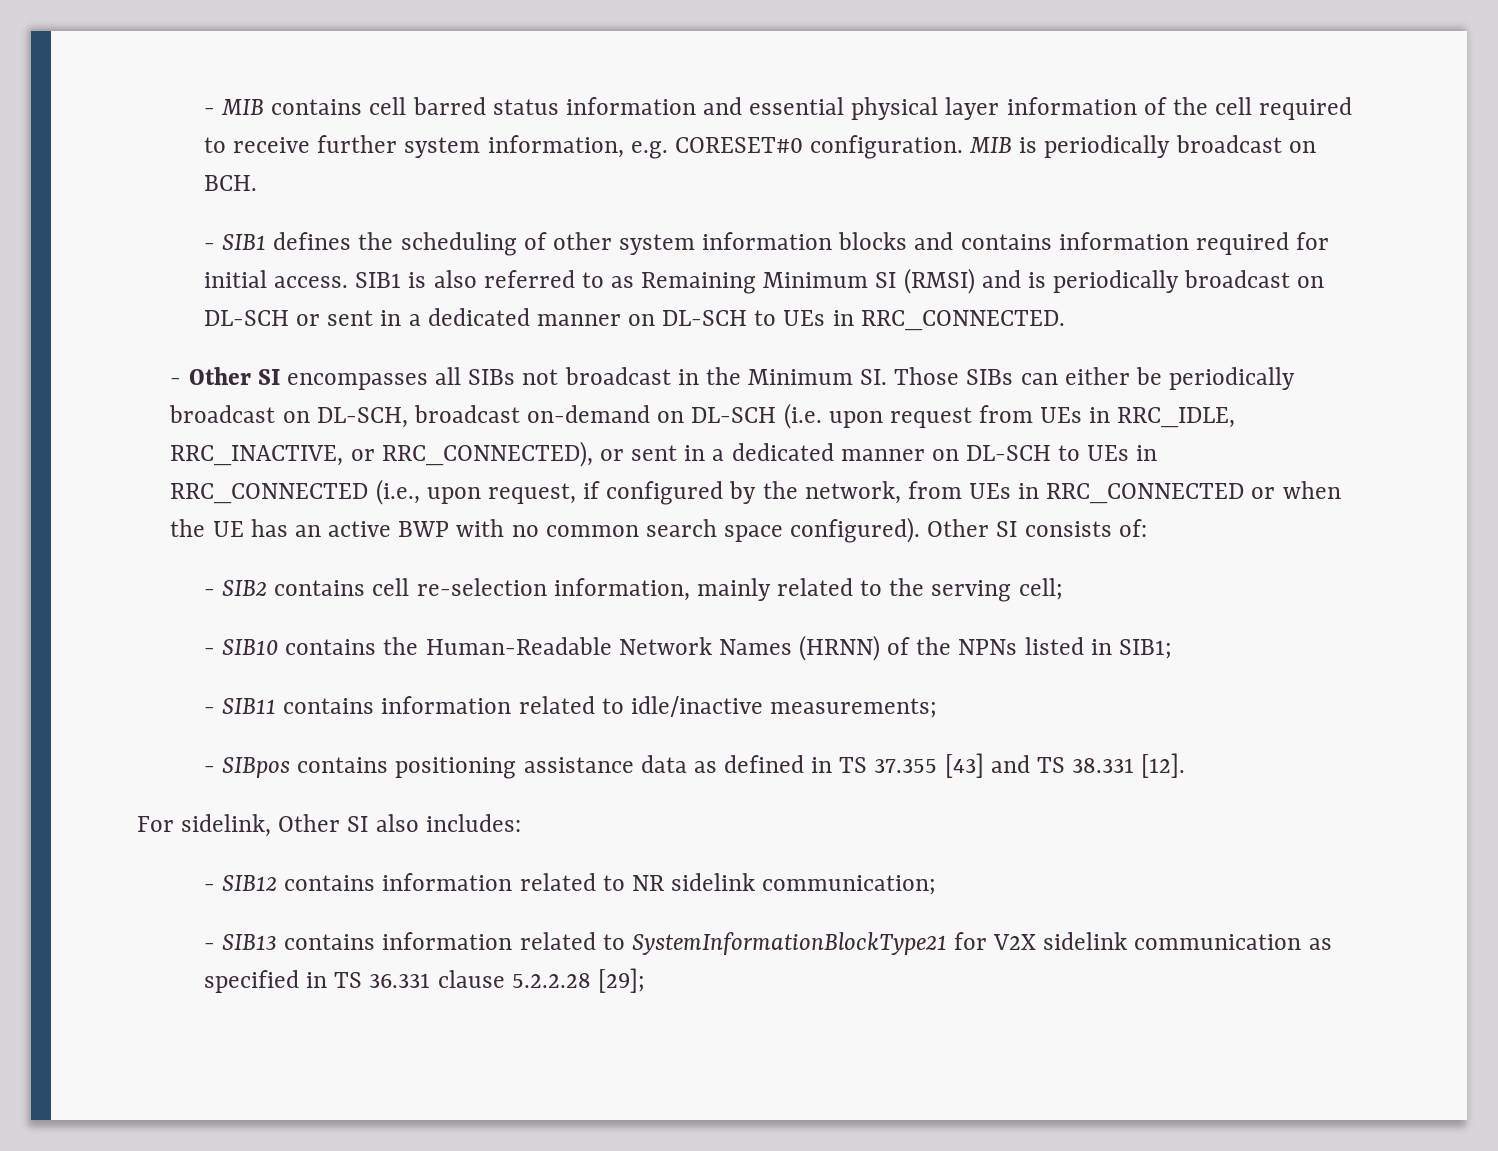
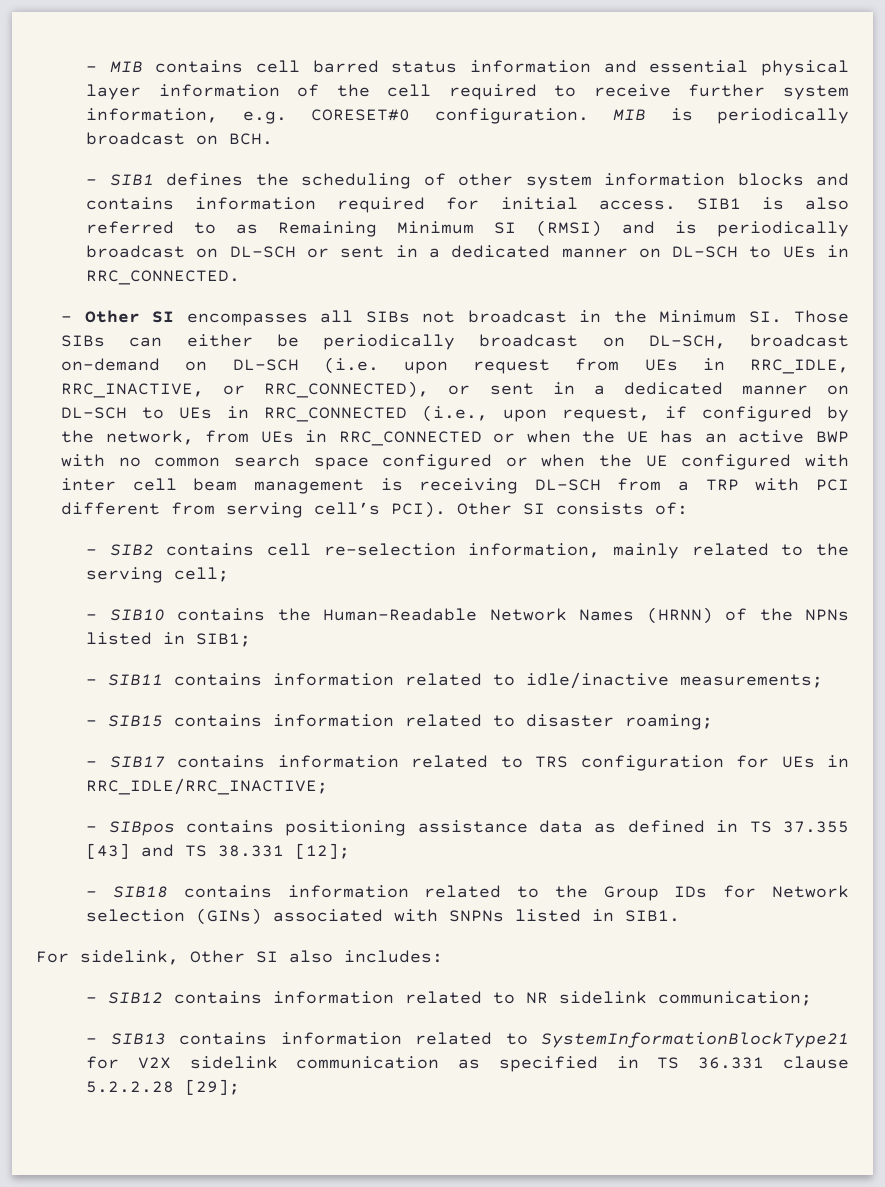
[790,517,921,543] configured). -> [382,454,850,470] [61,478,850,494] [61,501,447,518] configured or when the UE configured with inter cell beam management is receiving DL-SCH from a TRP with PCI different from serving cell’s PCI).
(937, 708) none -> [86,714,714,730] [86,755,850,771] [86,778,329,795] // - SIB15 contains information related to disaster roaming; // - SIB17 contains information related to TRS configuration for UEs in RRC_IDLE/RRC_INACTIVE;
[1141,753,1186,778] [12]. -> [295,843,351,859] [86,885,849,901] [86,908,681,925] [12]; // - SIB18 contains information related to the Group IDs for Network selection (GINs) associated with SNPNs listed in SIB1.

